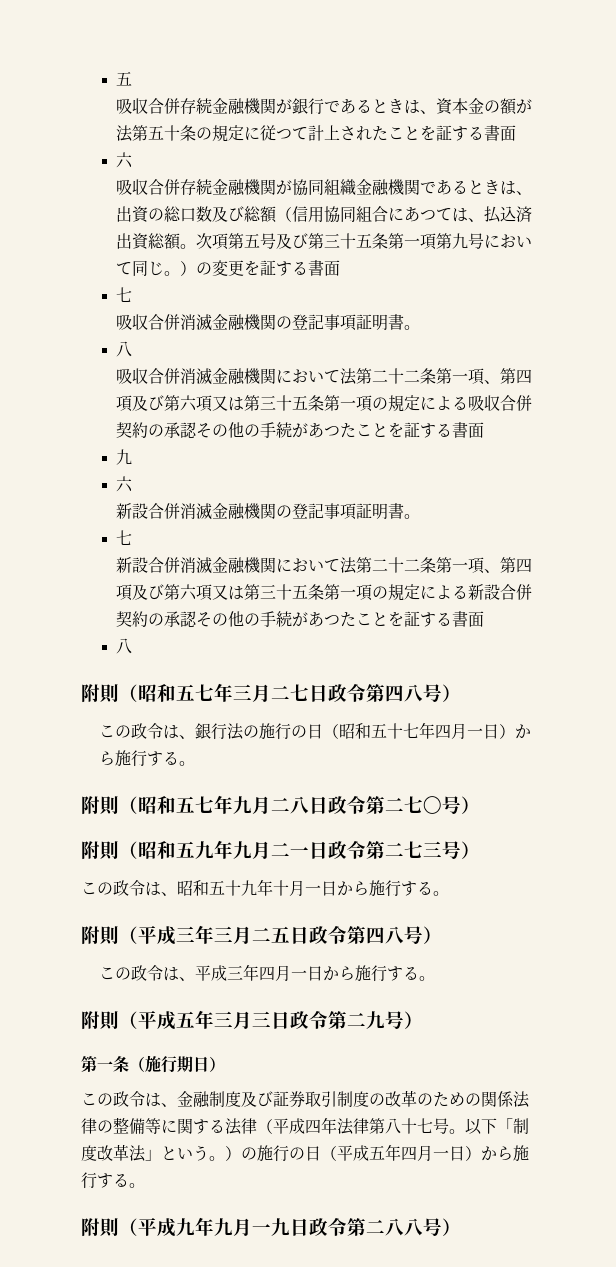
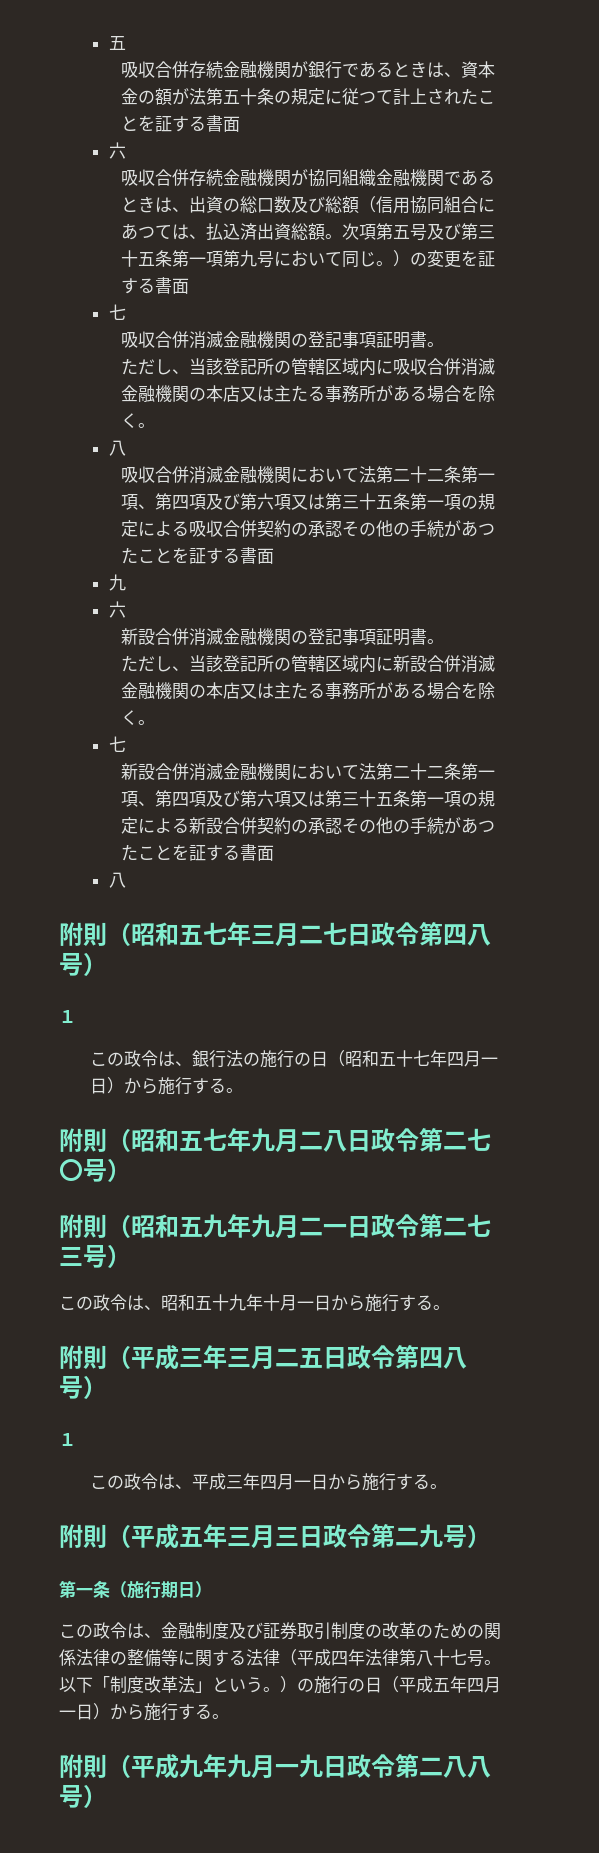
(421, 327) none -> [121,358,496,376] [121,385,496,403] [121,413,156,428] // ただし、当該登記所の管轄区域内に吸収合併消滅金融機関の本店又は主たる事務所がある場合を除く。
(421, 516) none -> [121,655,496,673] [121,682,496,700] [121,710,156,725] // ただし、当該登記所の管轄区域内に新設合併消滅金融機関の本店又は主たる事務所がある場合を除く。
(461, 693) none -> [59,1010,76,1023] // １
(442, 935) none -> [59,1433,76,1446] // １

